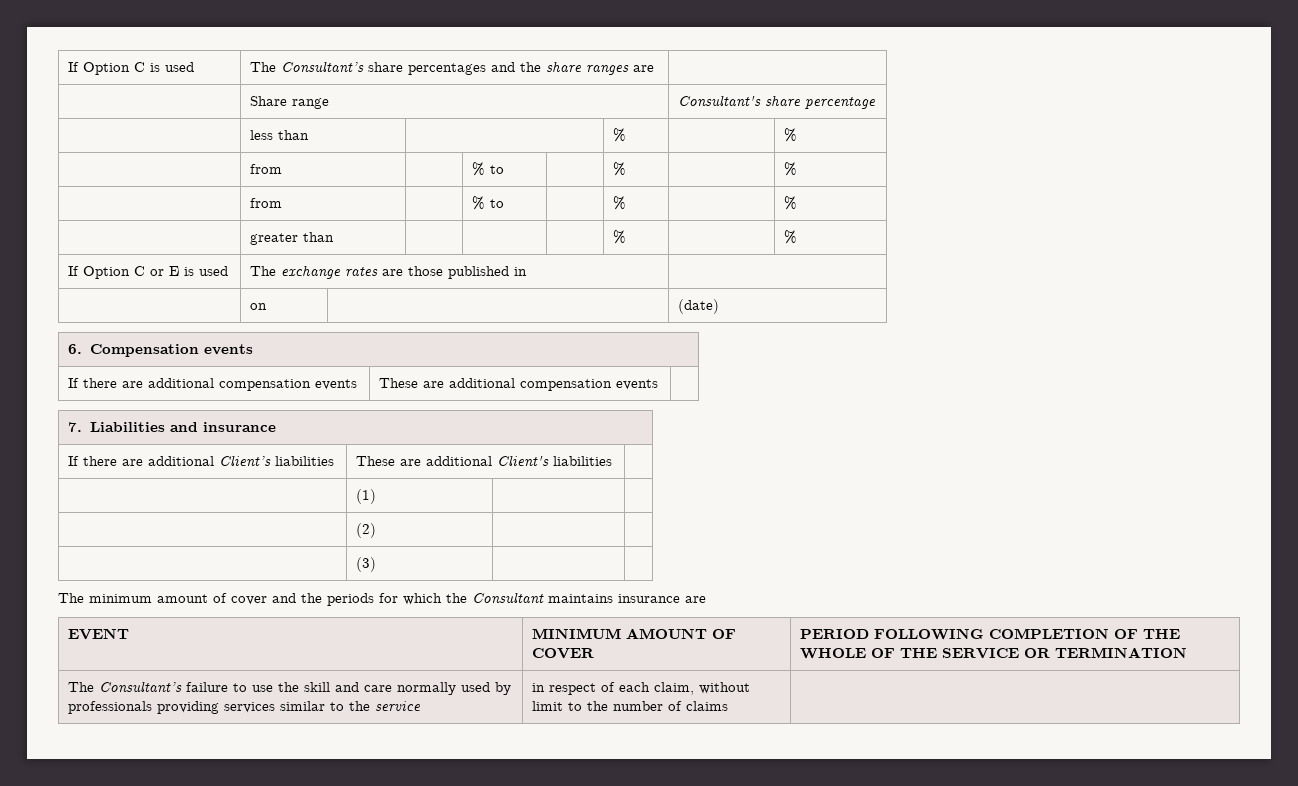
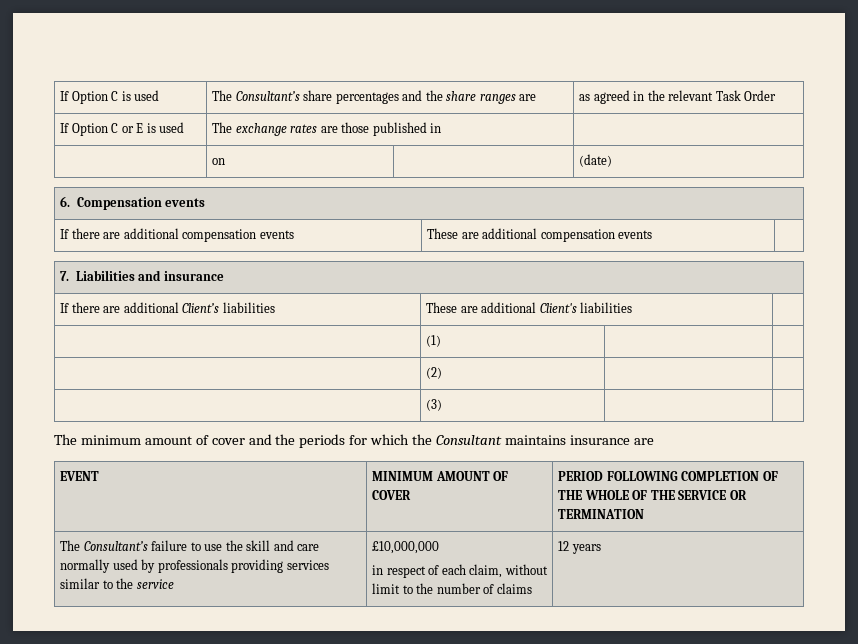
[250,96,330,109] [678,95,877,109] [250,130,310,140] [613,128,627,142] [784,128,798,142] [250,164,283,174] [472,162,505,176] [613,162,627,176] [784,162,798,176] [250,198,283,208] [472,196,505,210] [613,196,627,210] [784,196,798,210] [250,232,335,245] [613,230,627,244] [784,230,798,244] // | Share range | Consultant's share percentage // | less than | | % | | % // | from | | % to | | % | | % // | from | | % to | | % | | % // | greater than | | | | % | | % -> [579,90,777,104] as agreed in the relevant Task Order
(422, 706) none -> [372,541,440,554] £10,000,000 //
(729, 706) none -> [558,541,601,554] 12 years

